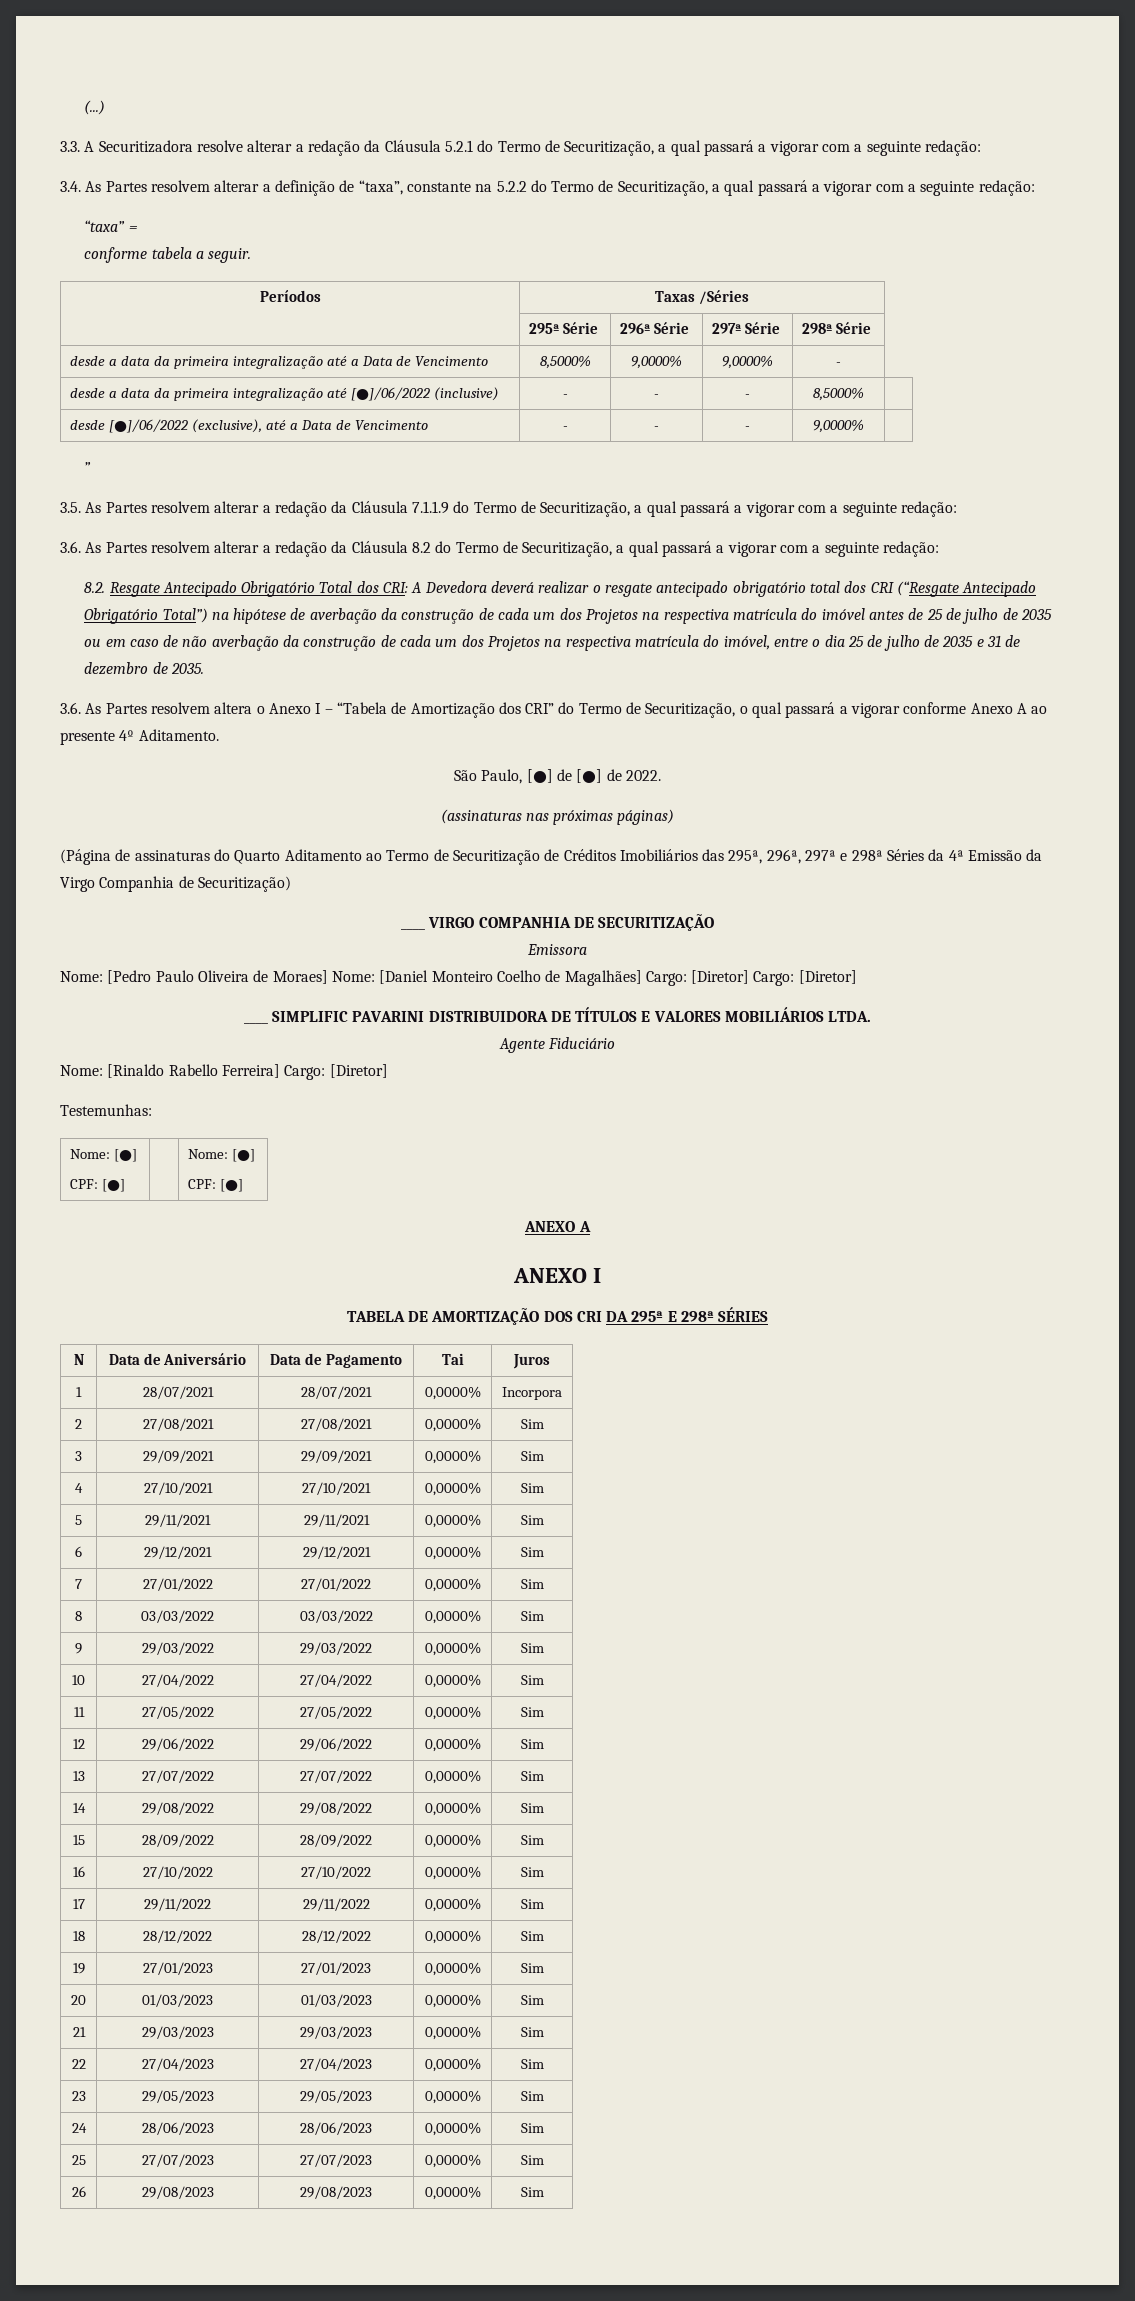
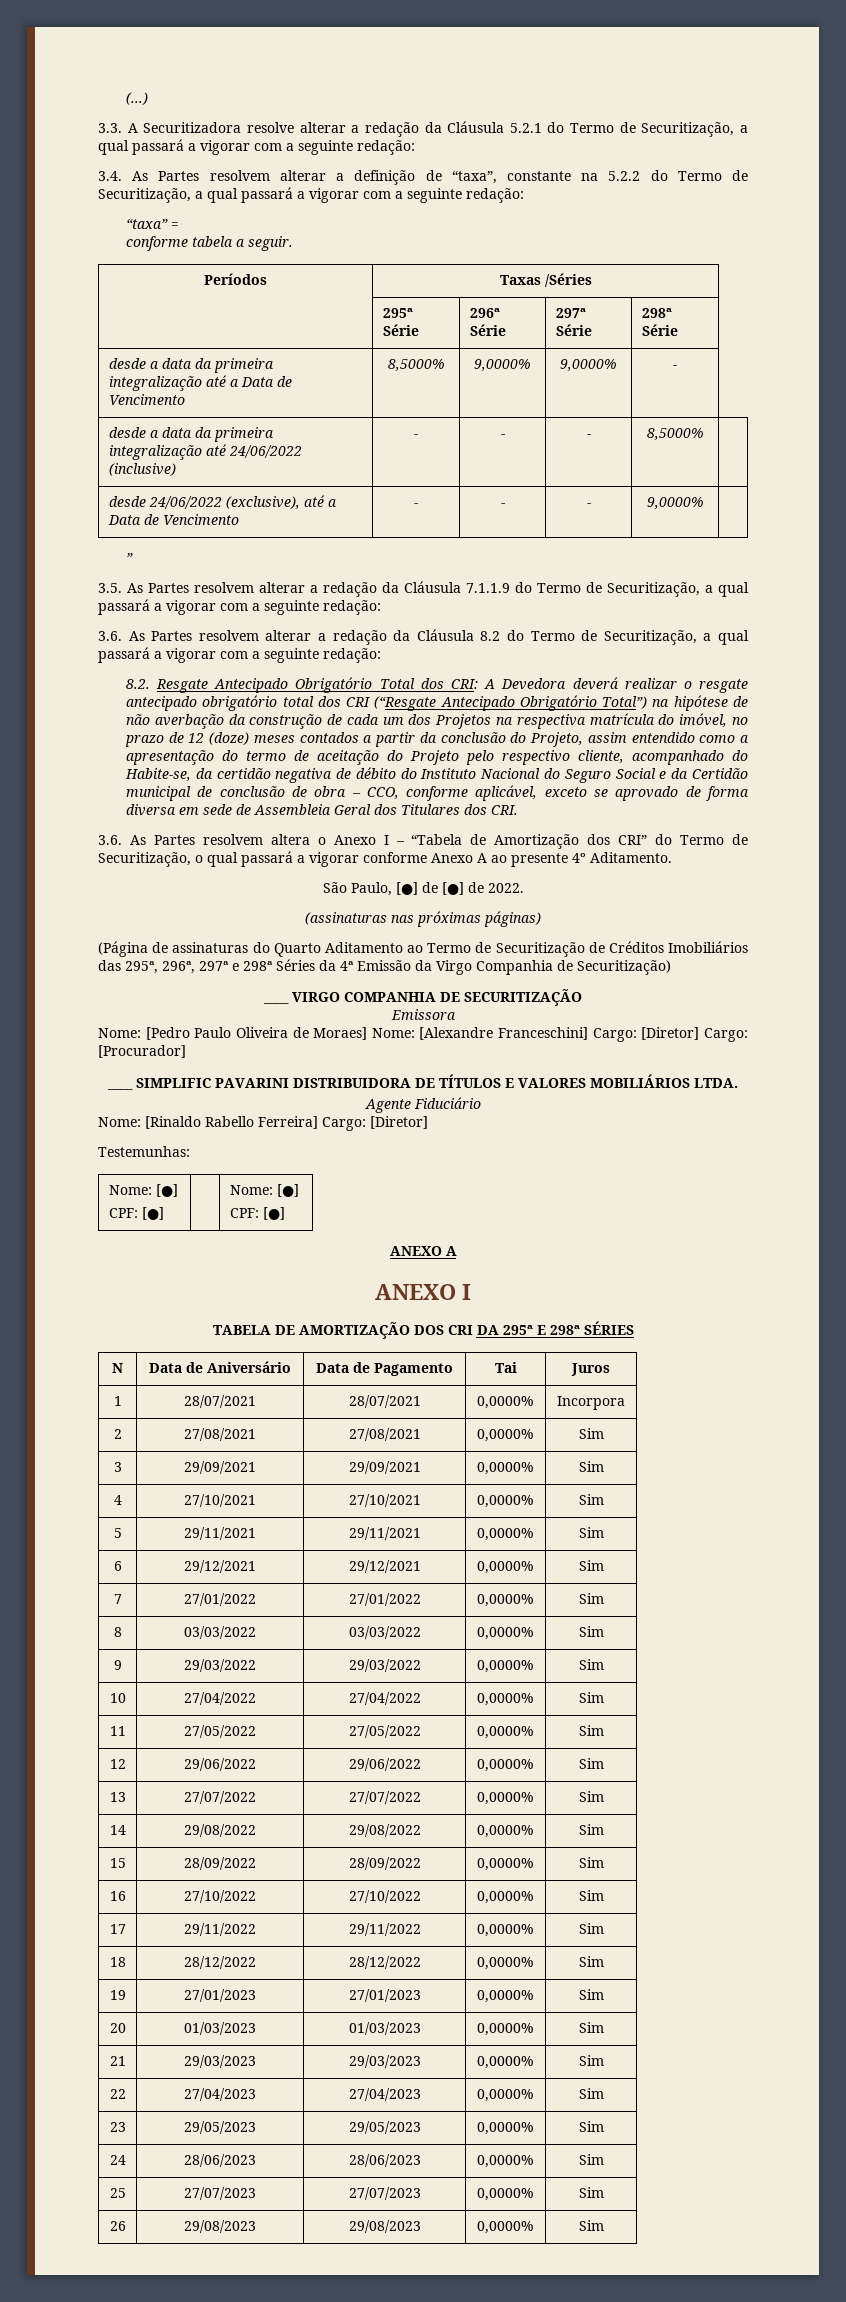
[350,387,430,401] [●]/06/2022 -> [228,445,302,458] 24/06/2022
[109,419,189,433] [●]/06/2022 -> [148,496,222,509] 24/06/2022
[309,608,1052,624] [84,635,179,647] averbação da construção de cada um dos Projetos na respectiva matrícula do imóvel antes de 25 de julho de 2035 ou em caso de -> (748, 701) none
[773,635,1021,651] [84,662,204,675] entre o dia 25 de julho de 2035 e 31 de dezembro de 2035. -> [731,717,748,725] [124,732,750,747] [125,750,748,765] [124,767,748,783] [125,785,749,801] [125,804,518,816] no prazo de 12 (doze) meses contados a partir da conclusão do Projeto, assim entendido como a apresentação do termo de aceitação do Projeto pelo respectivo cliente, acompanhado do Habite-se, da certidão negativa de débito do Instituto Nacional do Seguro Social e da Certidão municipal de conclusão de obra – CCO, conforme aplicável, exceto se aprovado de forma diversa em sede de Assembleia Geral dos Titulares dos CRI.
[379,970,642,986] [Daniel Monteiro Coelho de Magalhães] -> [419,1027,589,1040] [Alexandre Franceschini]
[798,970,857,984] [Diretor] -> [98,1045,186,1058] [Procurador]

